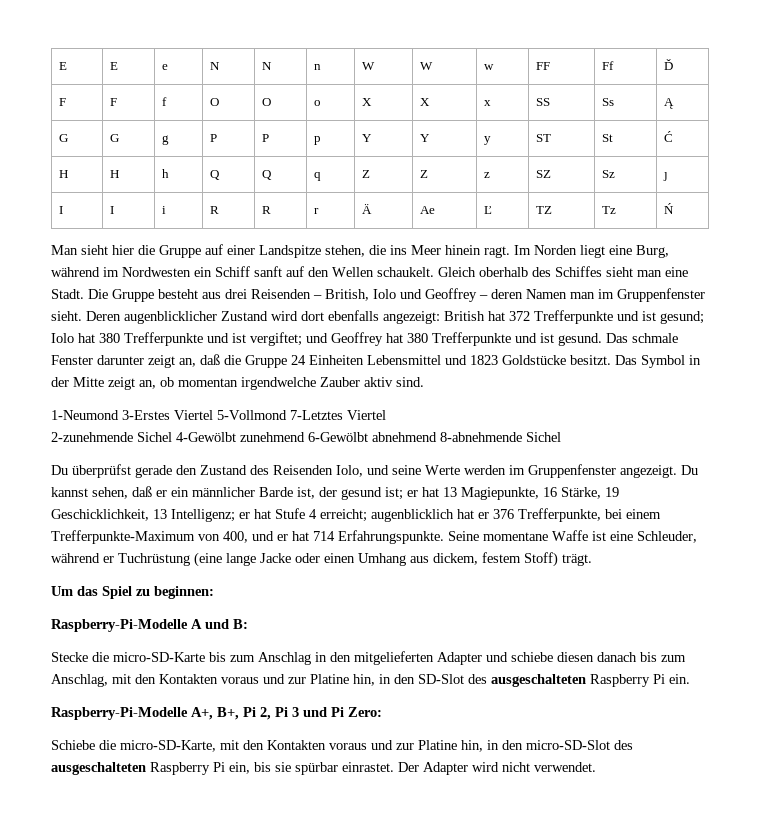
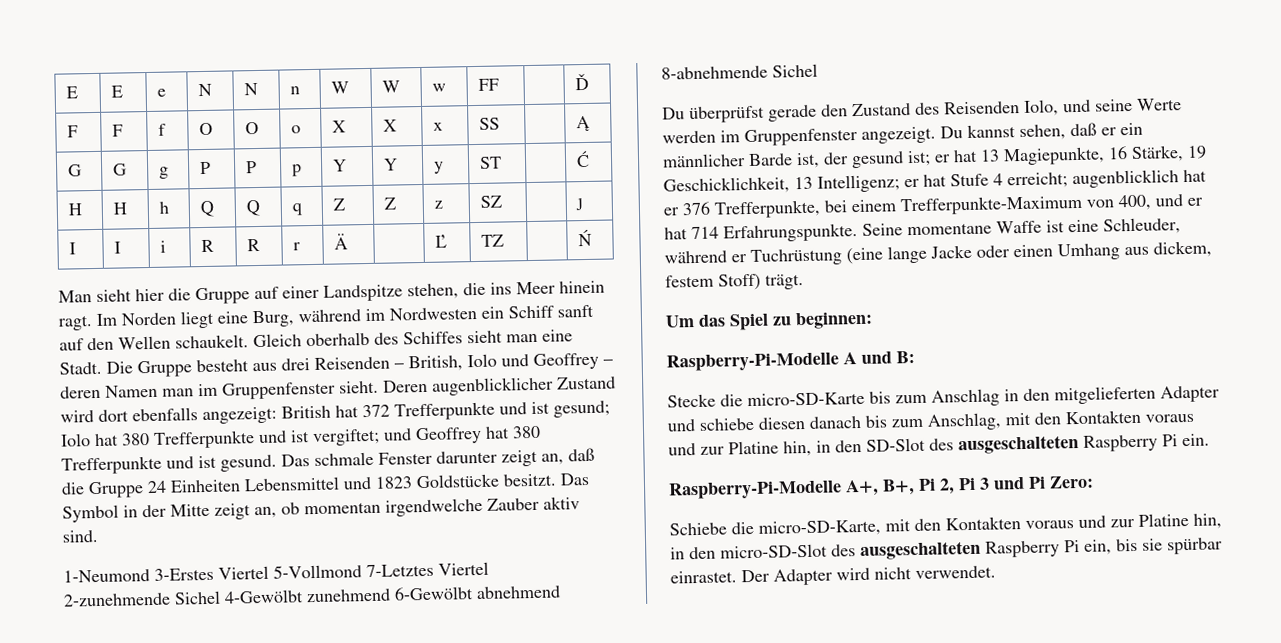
[601,61,614,70] Ff -> (500, 84) none
[601,98,614,106] Ss -> (501, 123) none
[601,134,613,142] St -> (503, 162) none
[601,170,615,178] Sz -> (503, 201) none
[419,206,435,214] Ae -> (349, 241) none
[601,206,616,214] Tz -> (505, 240) none

